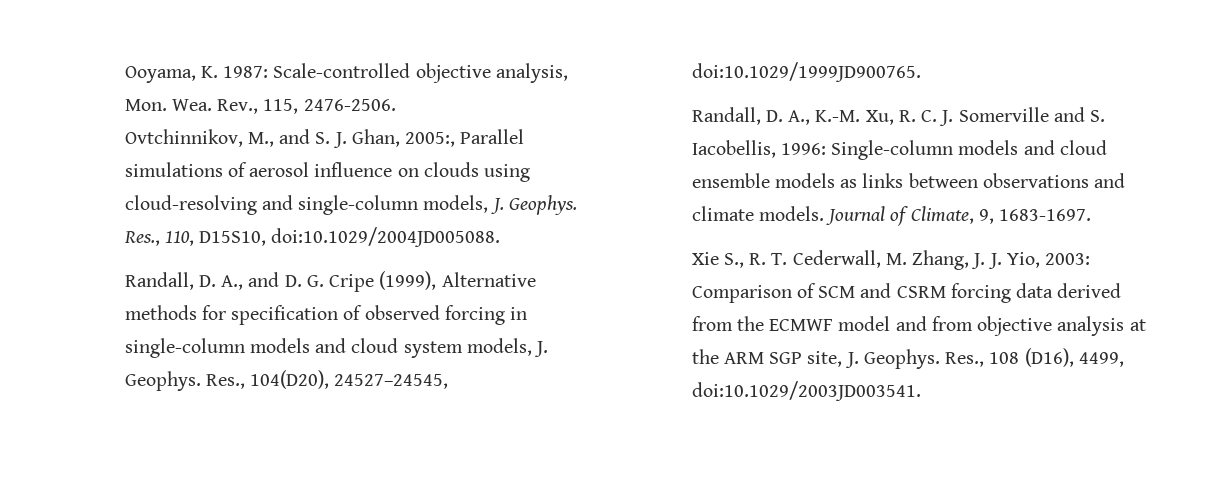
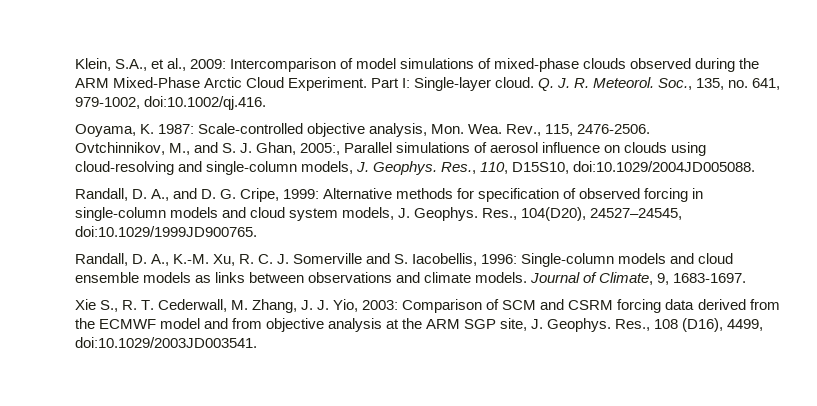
(124, 74) none -> [74,58,760,72] [74,77,781,91] [74,96,266,110] Klein, S.A., et al., 2009: Intercomparison of model simulations of mixed-phase clouds observed during the ARM Mixed-Phase Arctic Cloud Experiment. Part I: Single-layer cloud. Q. J. R. Meteorol. Soc., 135, no. 641, 979-1002, doi:10.1002/qj.416. //
[329,271,437,292] Cripe (1999), -> [239,188,319,202] Cripe, 1999:

